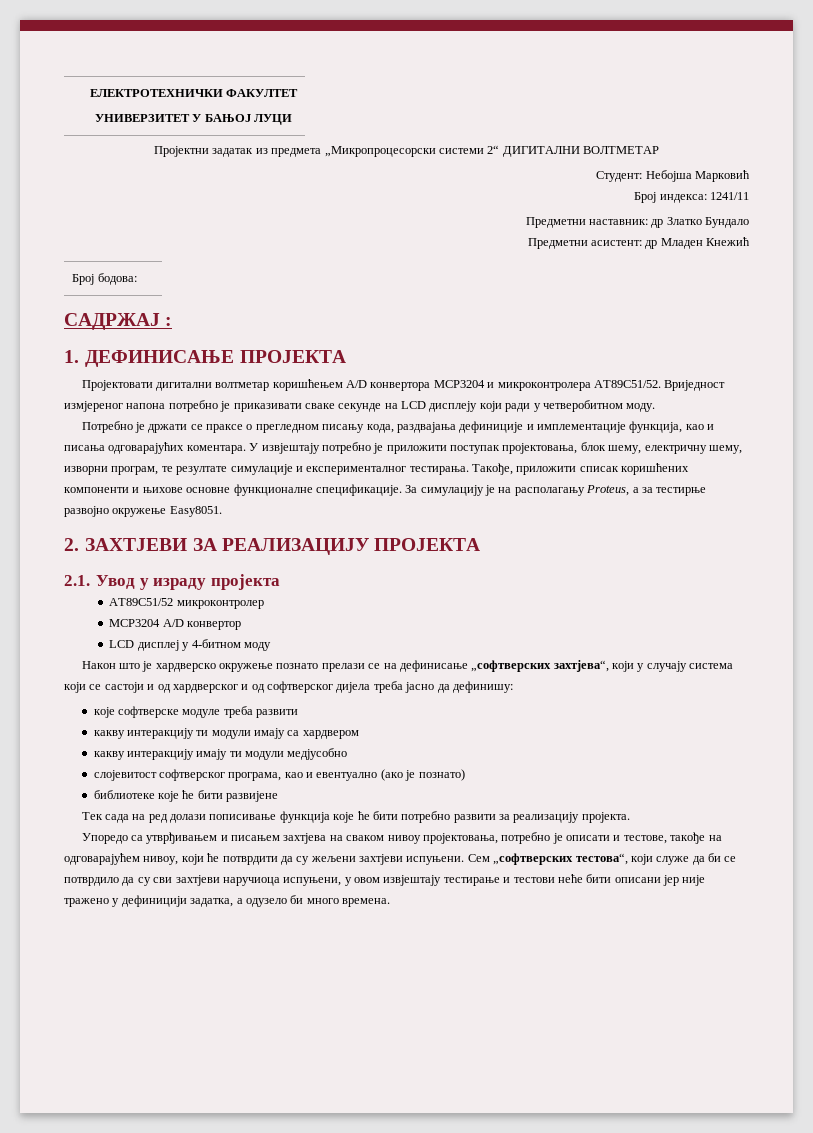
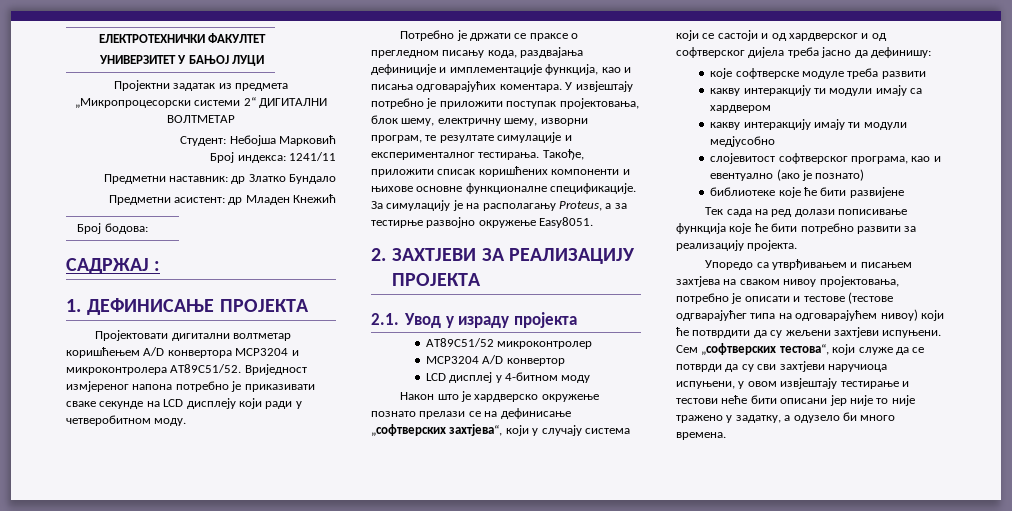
[623,832,706,844] тестове, такође -> [803,292,893,304] [676,310,776,321] тестове (тестове одгварајућег типа
[143,856,179,865] нивоу, -> [880,309,918,321] нивоу)
[708,853,737,862] [64,877,119,886] би се потврдило -> [912,347,925,353] [676,364,722,372] се потврди
[64,895,234,907] тражено у дефиницији задатка, -> [876,395,915,406] [676,415,781,423] то није тражено у задатку,

